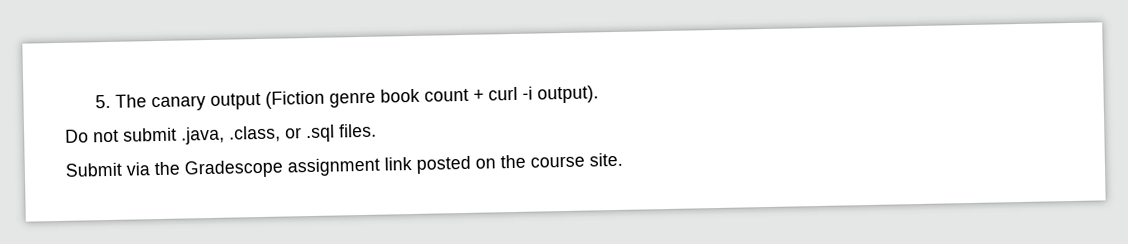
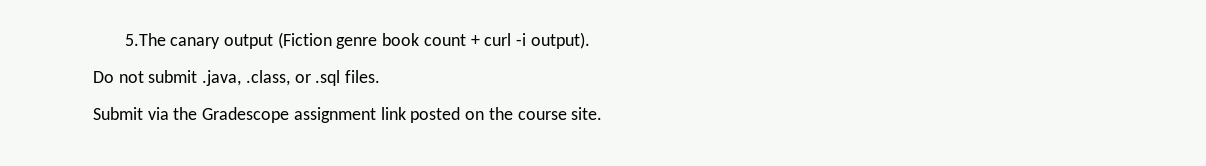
[94,94,147,109] 5. The -> [124,33,166,46] 5.The

